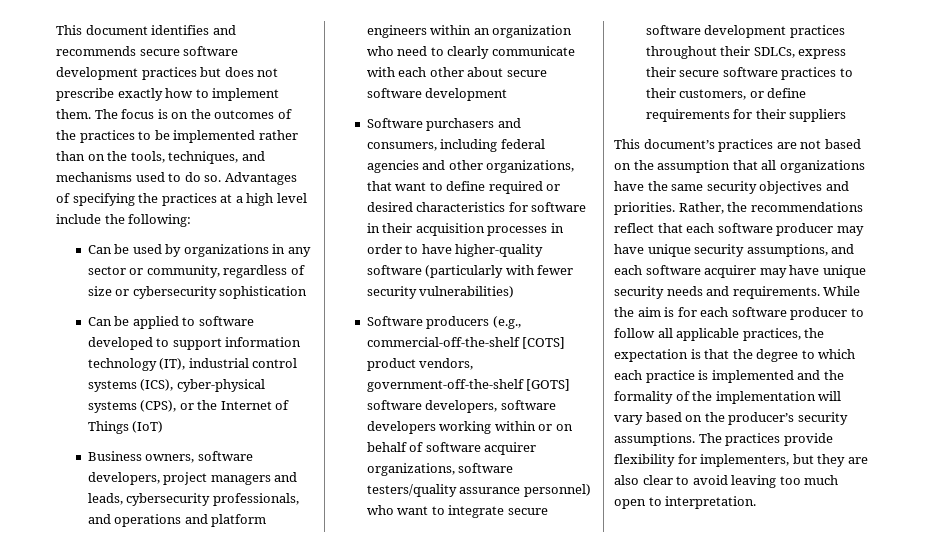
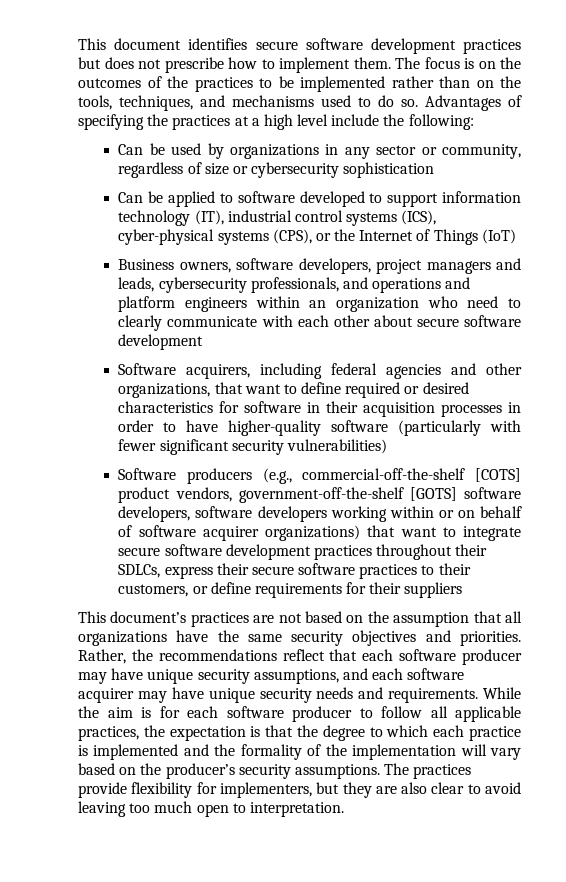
[212,25,236,35] [56,46,136,56] and recommends -> (248, 44) none
[117,88,163,101] exactly -> (224, 65) none
[426,118,521,131] [366,142,437,151] purchasers and consumers, -> [186,364,251,379] acquirers,
(574, 270) none -> [159,439,229,455] significant
[366,463,514,476] [366,484,591,497] [366,505,394,515] organizations, software testers/quality assurance personnel) who -> [265,525,396,541] organizations) that

